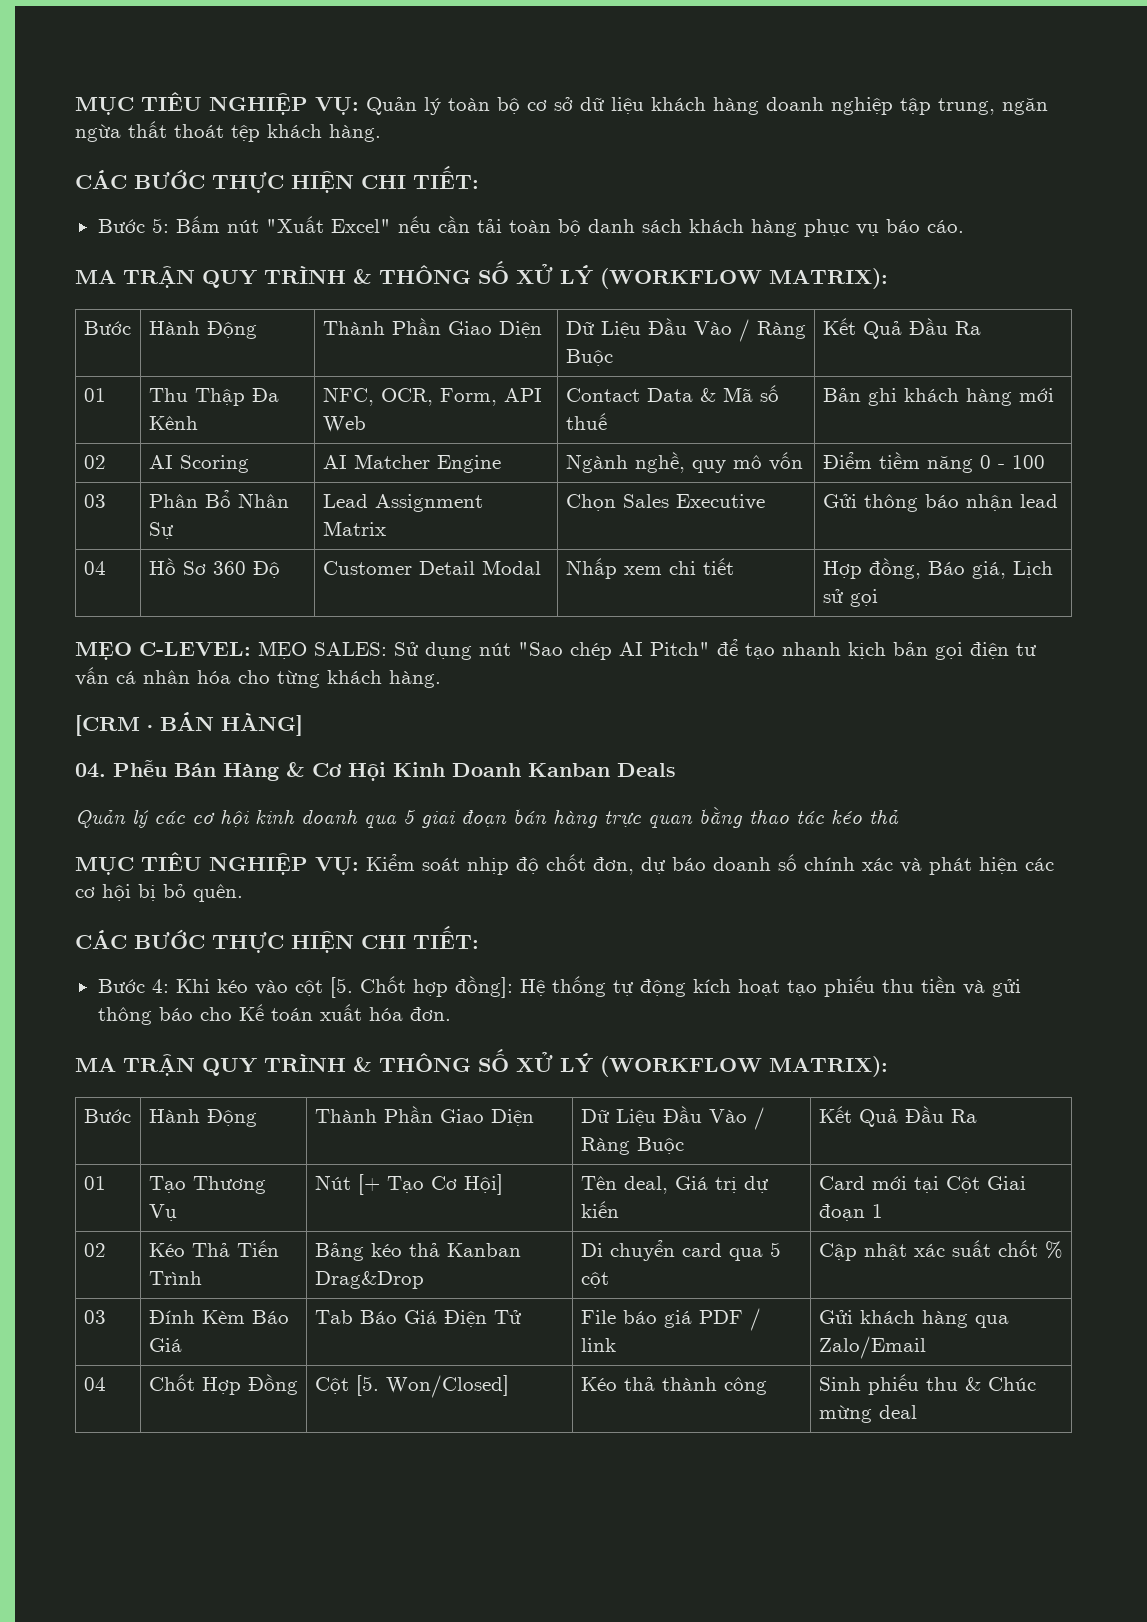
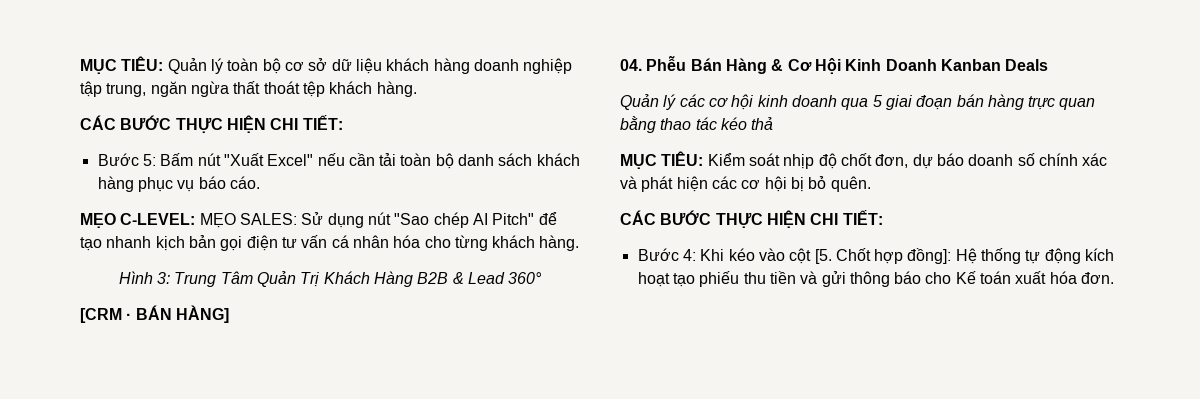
[75,92,359,115] MỤC TIÊU NGHIỆP VỤ: -> [80,56,164,74] MỤC TIÊU:
[75,261,888,289] [83,321,131,335] [148,321,257,339] [322,318,542,338] [565,318,806,342] [565,349,613,366] [822,318,981,339] [83,388,106,402] [148,388,279,406] [148,416,198,430] [322,387,542,406] [322,416,366,432] [565,385,779,402] [565,413,607,430] [822,388,1054,406] [83,455,106,469] [148,455,249,473] [322,454,501,473] [565,452,803,473] [822,452,1045,473] [83,494,106,508] [148,490,289,508] [148,522,174,539] [322,494,483,512] [322,521,386,536] [565,494,765,511] [822,494,1058,512] [83,561,106,575] [148,558,280,578] [322,560,541,575] [565,558,734,579] [822,558,1053,579] [822,589,878,607] // MA TRẬN QUY TRÌNH & THÔNG SỐ XỬ LÝ (WORKFLOW MATRIX): // Bước | Hành Động | Thành Phần Giao Diện | Dữ Liệu Đầu Vào / Ràng Buộc | Kết Quả Đầu Ra // 01 | Thu Thập Đa Kênh | NFC, OCR, Form, API Web | Contact Data & Mã số thuế | Bản ghi khách hàng mới // 02 | AI Scoring | AI Matcher Engine | Ngành nghề, quy mô vốn | Điểm tiềm năng 0 - 100 // 03 | Phân Bổ Nhân Sự | Lead Assignment Matrix | Chọn Sales Executive | Gửi thông báo nhận lead // 04 | Hồ Sơ 360 Độ | Customer Detail Modal | Nhấp xem chi tiết | Hợp đồng, Báo giá, Lịch sử gọi -> (260, 182) none
(441, 679) none -> [118,271,543,287] // Hình 3: Trung Tâm Quản Trị Khách Hàng B2B & Lead 360°
[141,852,359,875] TIÊU NGHIỆP VỤ: -> [661,151,704,166] TIÊU:
[75,1049,888,1077] [83,1109,131,1123] [148,1109,257,1127] [314,1106,534,1126] [580,1106,765,1130] [580,1137,684,1155] [818,1106,977,1127] [83,1176,106,1190] [148,1176,266,1194] [148,1204,177,1221] [314,1174,503,1195] [580,1176,769,1194] [580,1201,619,1218] [818,1176,1026,1193] [818,1204,883,1221] [83,1243,106,1257] [148,1240,279,1257] [148,1271,202,1285] [314,1243,521,1261] [314,1271,424,1289] [580,1240,781,1261] [580,1272,609,1288] [818,1240,1063,1261] [83,1310,106,1324] [148,1310,289,1324] [148,1338,182,1352] [314,1310,522,1327] [580,1308,761,1331] [580,1338,616,1352] [818,1310,1009,1328] [818,1336,926,1359] [83,1377,106,1391] [148,1374,298,1395] [314,1375,509,1398] [580,1377,767,1395] [818,1374,1036,1395] [818,1405,917,1423] // MA TRẬN QUY TRÌNH & THÔNG SỐ XỬ LÝ (WORKFLOW MATRIX): // Bước | Hành Động | Thành Phần Giao Diện | Dữ Liệu Đầu Vào / Ràng Buộc | Kết Quả Đầu Ra // 01 | Tạo Thương Vụ | Nút [+ Tạo Cơ Hội] | Tên deal, Giá trị dự kiến | Card mới tại Cột Giai đoạn 1 // 02 | Kéo Thả Tiến Trình | Bảng kéo thả Kanban Drag&Drop | Di chuyển card qua 5 cột | Cập nhật xác suất chốt % // 03 | Đính Kèm Báo Giá | Tab Báo Giá Điện Tử | File báo giá PDF / link | Gửi khách hàng qua Zalo/Email // 04 | Chốt Hợp Đồng | Cột [5. Won/Closed] | Kéo thả thành công | Sinh phiếu thu & Chúc mừng deal -> (1115, 278) none

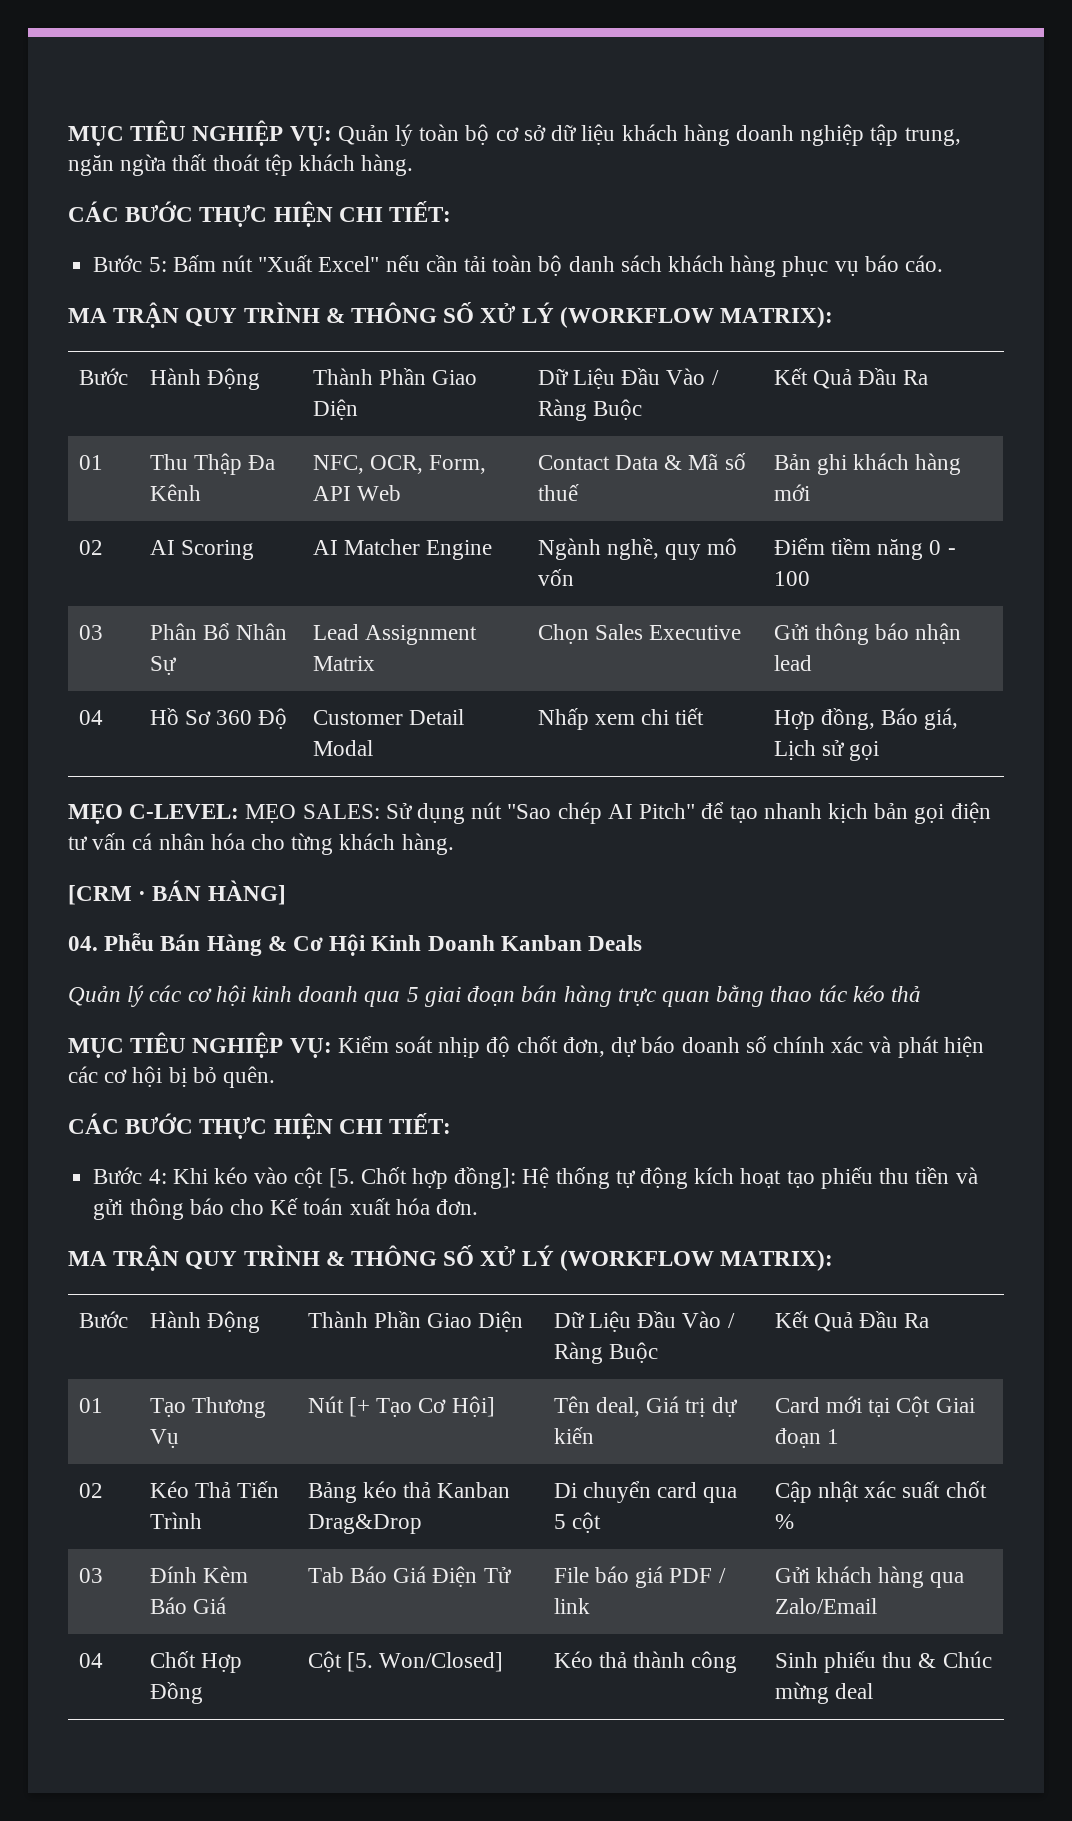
[80,56,164,74] MỤC TIÊU: -> [68,120,332,146] MỤC TIÊU NGHIỆP VỤ:
(260, 182) none -> [68,302,834,328] [78,368,128,385] [149,368,261,390] [312,368,478,385] [312,399,358,420] [537,368,719,389] [537,399,643,421] [773,368,929,389] [78,455,103,470] [149,453,276,475] [149,484,201,501] [312,455,487,474] [312,485,402,501] [537,453,746,470] [537,484,579,501] [773,453,962,475] [773,484,810,501] [78,540,103,555] [149,540,255,560] [312,539,493,560] [537,538,738,560] [537,569,574,586] [773,538,956,560] [773,571,810,586] [78,625,103,640] [149,623,288,640] [149,656,177,675] [312,624,478,645] [312,656,375,671] [537,624,742,644] [773,623,962,645] [773,655,812,671] [78,710,103,725] [149,708,288,729] [312,709,465,725] [312,740,373,756] [537,708,705,730] [773,708,959,730] [773,740,880,761] // MA TRẬN QUY TRÌNH & THÔNG SỐ XỬ LÝ (WORKFLOW MATRIX): // Bước | Hành Động | Thành Phần Giao Diện | Dữ Liệu Đầu Vào / Ràng Buộc | Kết Quả Đầu Ra // 01 | Thu Thập Đa Kênh | NFC, OCR, Form, API Web | Contact Data & Mã số thuế | Bản ghi khách hàng mới // 02 | AI Scoring | AI Matcher Engine | Ngành nghề, quy mô vốn | Điểm tiềm năng 0 - 100 // 03 | Phân Bổ Nhân Sự | Lead Assignment Matrix | Chọn Sales Executive | Gửi thông báo nhận lead // 04 | Hồ Sơ 360 Độ | Customer Detail Modal | Nhấp xem chi tiết | Hợp đồng, Báo giá, Lịch sử gọi
[118,271,543,287] // Hình 3: Trung Tâm Quản Trị Khách Hàng B2B & Lead 360° -> (454, 844) none
[661,151,704,166] TIÊU: -> [130,1032,332,1058] TIÊU NGHIỆP VỤ:
(1115, 278) none -> [68,1245,834,1271] [78,1311,128,1328] [149,1311,261,1333] [307,1311,524,1332] [553,1311,735,1332] [553,1342,659,1364] [774,1311,930,1332] [78,1398,103,1413] [149,1397,267,1418] [149,1429,179,1448] [307,1396,495,1417] [553,1396,738,1417] [553,1427,594,1444] [774,1396,975,1417] [774,1428,840,1448] [78,1483,103,1498] [149,1481,280,1498] [149,1512,202,1529] [307,1481,511,1503] [307,1514,422,1534] [553,1481,738,1503] [553,1512,602,1533] [774,1481,987,1503] [774,1514,794,1529] [78,1568,103,1583] [149,1566,249,1583] [149,1597,227,1614] [307,1566,512,1587] [553,1566,726,1588] [553,1598,590,1614] [774,1566,965,1588] [774,1598,877,1614] [78,1653,103,1668] [149,1651,243,1673] [149,1682,203,1704] [307,1651,504,1672] [553,1651,738,1673] [774,1651,992,1673] [774,1682,874,1704] // MA TRẬN QUY TRÌNH & THÔNG SỐ XỬ LÝ (WORKFLOW MATRIX): // Bước | Hành Động | Thành Phần Giao Diện | Dữ Liệu Đầu Vào / Ràng Buộc | Kết Quả Đầu Ra // 01 | Tạo Thương Vụ | Nút [+ Tạo Cơ Hội] | Tên deal, Giá trị dự kiến | Card mới tại Cột Giai đoạn 1 // 02 | Kéo Thả Tiến Trình | Bảng kéo thả Kanban Drag&Drop | Di chuyển card qua 5 cột | Cập nhật xác suất chốt % // 03 | Đính Kèm Báo Giá | Tab Báo Giá Điện Tử | File báo giá PDF / link | Gửi khách hàng qua Zalo/Email // 04 | Chốt Hợp Đồng | Cột [5. Won/Closed] | Kéo thả thành công | Sinh phiếu thu & Chúc mừng deal

